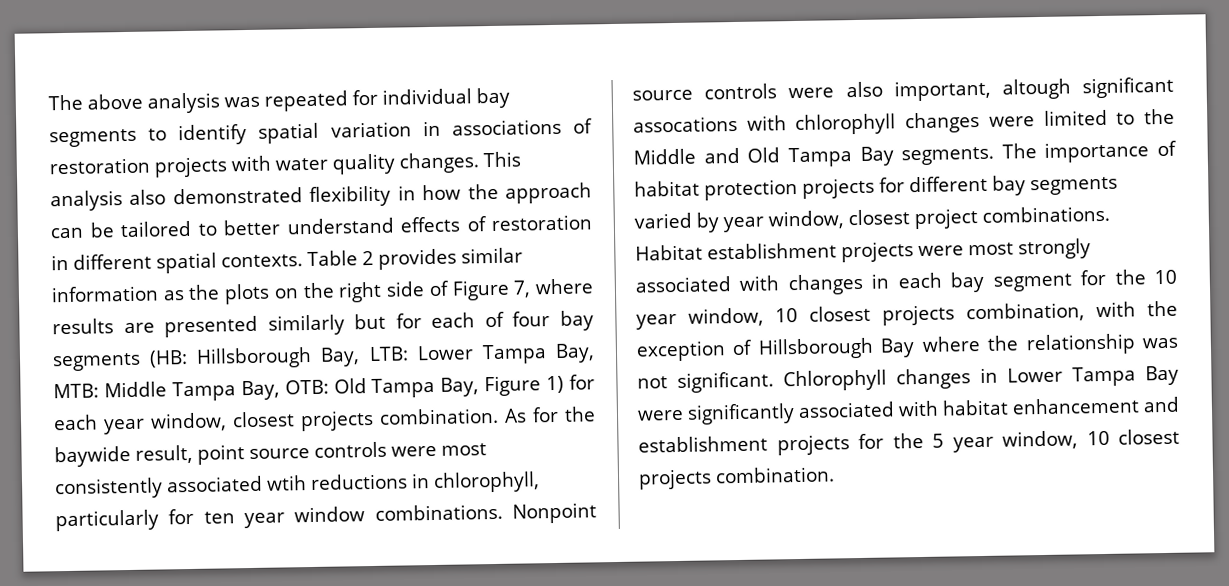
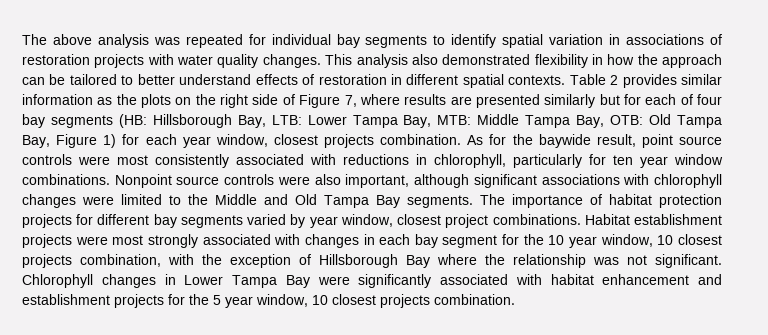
[266,475,307,491] wtih -> [310,154,336,165] with
[1001,76,1174,100] [633,115,738,133] altough significant assocations -> [414,174,620,188] although significant associations

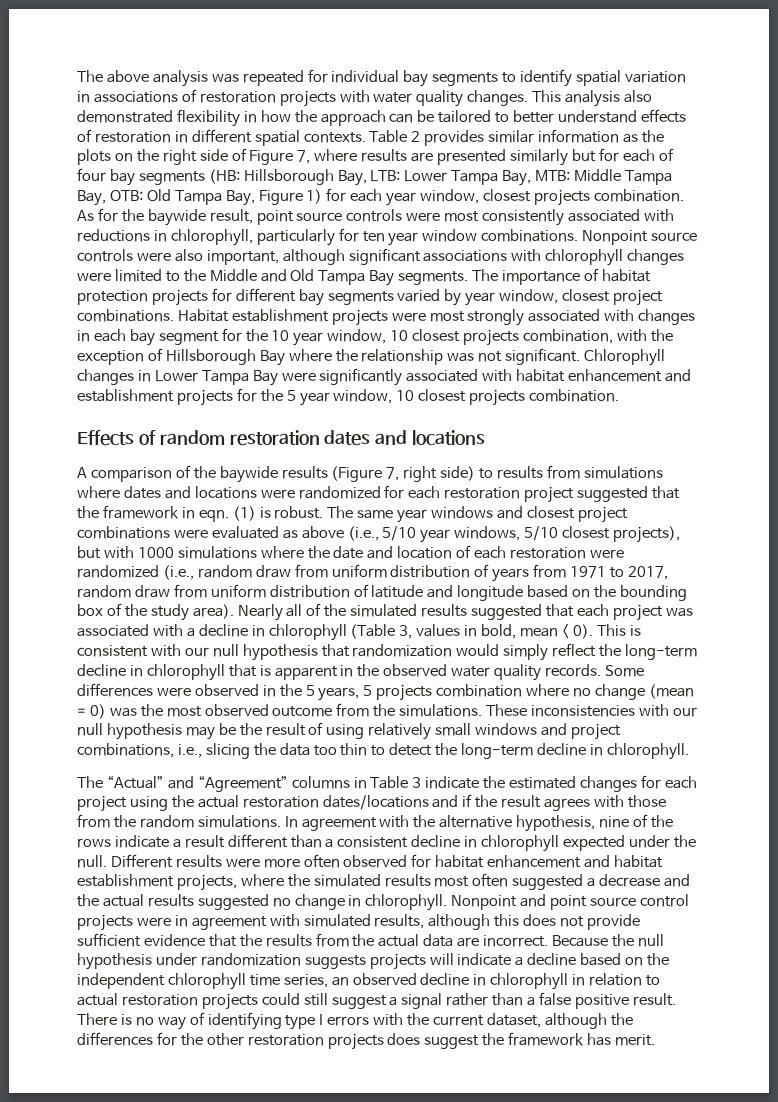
(515, 299) none -> [77,430,486,446] [77,465,663,483] [77,485,681,503] [77,505,628,523] [77,526,681,543] [77,545,624,559] [77,564,668,582] [77,584,687,601] [77,603,693,621] [77,624,641,641] [77,643,698,661] [77,664,644,681] [77,683,694,701] [77,703,697,719] [77,722,621,740] [77,743,689,760] [77,775,697,792] [77,794,666,812] [77,814,673,832] [77,834,696,852] [77,854,664,868] [77,873,691,891] [77,894,689,911] [77,914,641,931] [77,933,664,947] [77,953,670,970] [77,973,661,990] [77,992,676,1010] [77,1012,633,1030] [77,1032,656,1050] // Effects of random restoration dates and locations // A comparison of the baywide results (Figure 7, right side) to results from simulations where dates and locations were randomized for each restoration project suggested that the framework in eqn. (1) is robust. The same year windows and closest project combinations were evaluated as above (i.e., 5/10 year windows, 5/10 closest projects), but with 1000 simulations where the date and location of each restoration were randomized (i.e., random draw from uniform distribution of years from 1971 to 2017, random draw from uniform distribution of latitude and longitude based on the bounding box of the study area). Nearly all of the simulated results suggested that each project was associated with a decline in chlorophyll (Table 3, values in bold, mean < 0). This is consistent with our null hypothesis that randomization would simply reflect the long-term decline in chlorophyll that is apparent in the observed water quality records. Some differences were observed in the 5 years, 5 projects combination where no change (mean = 0) was the most observed outcome from the simulations. These inconsistencies with our null hypothesis may be the result of using relatively small windows and project combinations, i.e., slicing the data too thin to detect the long-term decline in chlorophyll. // The “Actual” and “Agreement” columns in Table 3 indicate the estimated changes for each project using the actual restoration dates/locations and if the result agrees with those from the random simulations. In agreement with the alternative hypothesis, nine of the rows indicate a result different than a consistent decline in chlorophyll expected under the null. Different results were more often observed for habitat enhancement and habitat establishment projects, where the simulated results most often suggested a decrease and the actual results suggested no change in chlorophyll. Nonpoint and point source control projects were in agreement with simulated results, although this does not provide sufficient evidence that the results from the actual data are incorrect. Because the null hypothesis under randomization suggests projects will indicate a decline based on the independent chlorophyll time series, an observed decline in chlorophyll in relation to actual restoration projects could still suggest a signal rather than a false positive result. There is no way of identifying type I errors with the current dataset, although the differences for the other restoration projects does suggest the framework has merit.

